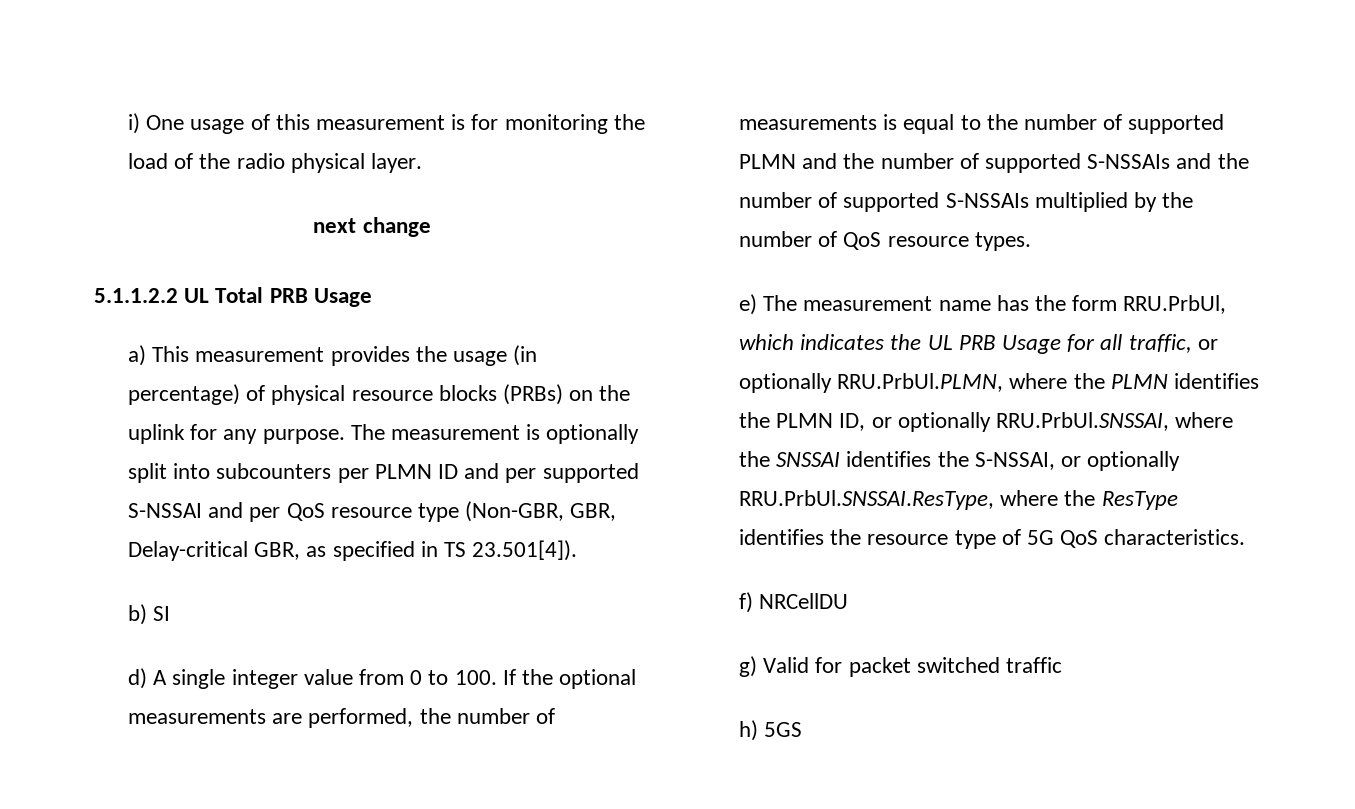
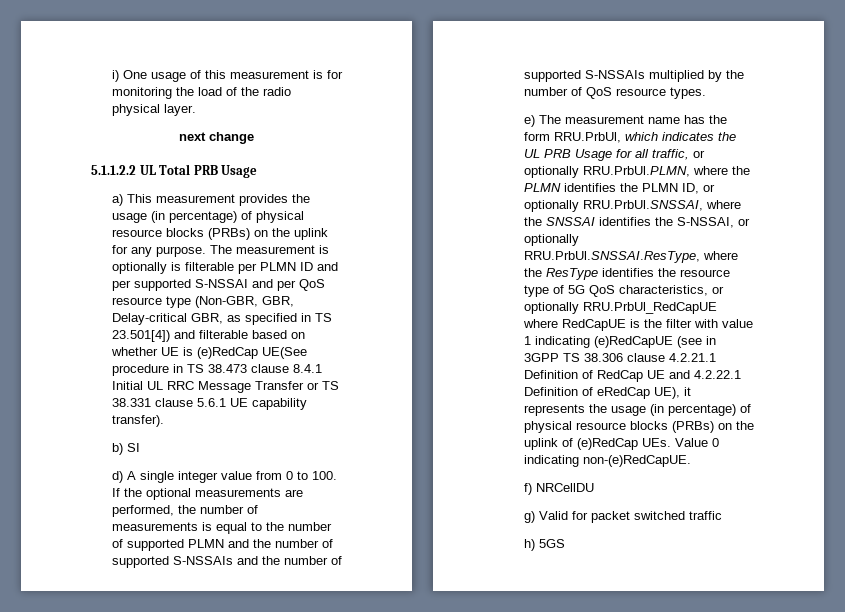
[127,463,332,483] split into subcounters -> [170,262,234,271] is filterable
[472,540,578,561] 23.501[4]). -> [111,330,305,342] [110,347,307,359] [111,364,322,376] [111,381,339,393] [111,398,307,410] [111,415,164,427] 23.501[4]) and filterable based on whether UE is (e)RedCap UE(See procedure in TS 38.473 clause 8.4.1 Initial UL RRC Message Transfer or TS 38.331 clause 5.6.1 UE capability transfer).
[1104,529,1246,545] characteristics. -> [618,285,724,296] [523,302,717,314] [522,319,753,331] [523,336,716,348] [523,353,716,362] [523,370,741,382] [523,387,691,399] [523,404,751,416] [523,421,754,433] [523,438,719,450] [523,455,691,467] characteristics, or optionally RRU.PrbUl_RedCapUE where RedCapUE is the filter with value 1 indicating (e)RedCapUE (see in 3GPP TS 38.306 clause 4.2.21.1 Definition of RedCap UE and 4.2.22.1 Definition of eRedCap UE), it represents the usage (in percentage) of physical resource blocks (PRBs) on the uplink of (e)RedCap UEs. Value 0 indicating non-(e)RedCapUE.

